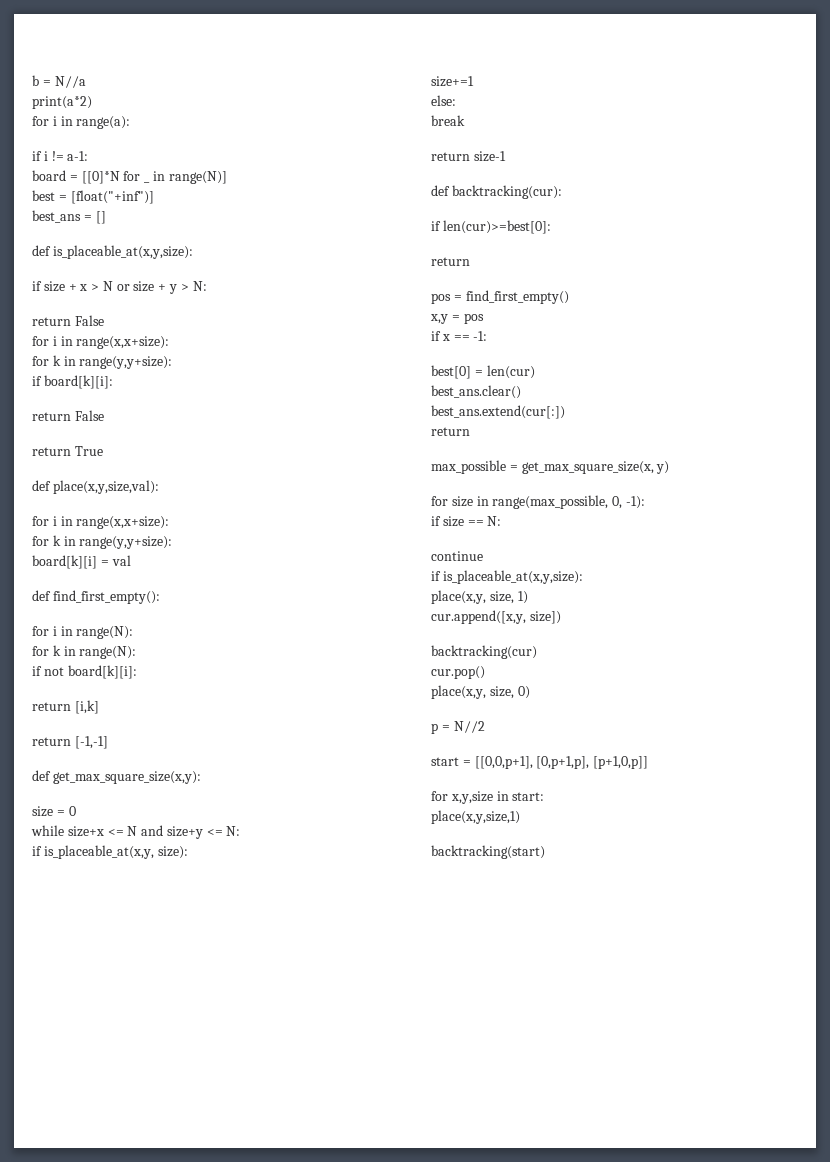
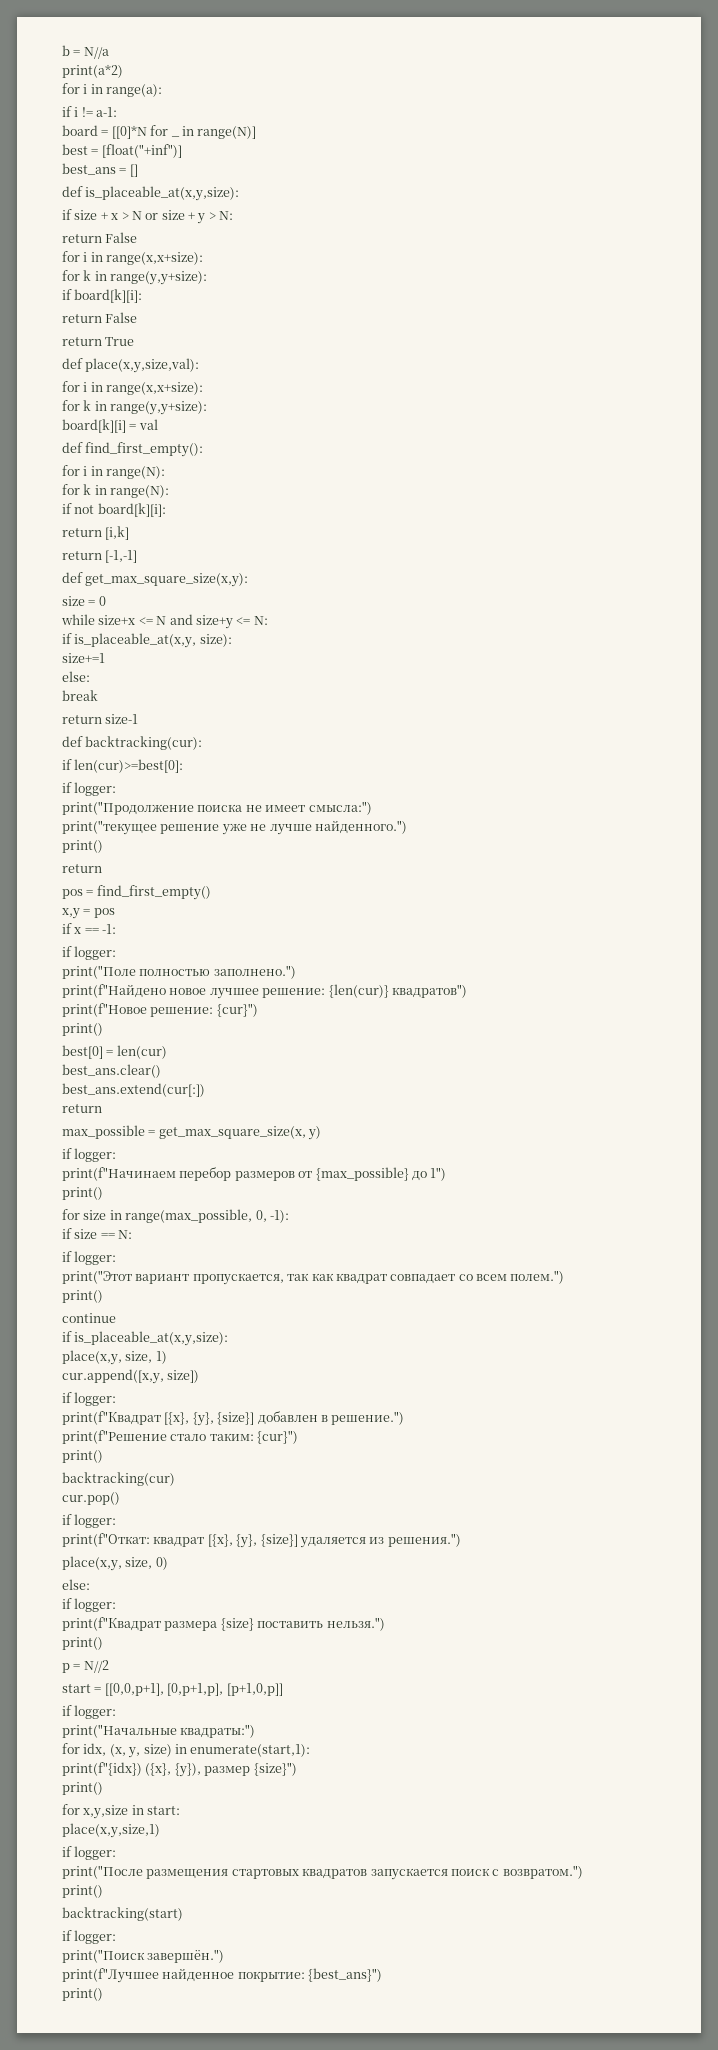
(551, 227) none -> [62,782,117,796] [62,801,372,815] [62,820,407,835] [62,840,103,853] // if logger: // print("Продолжение поиска не имеет смысла:") // print("текущее решение уже не лучше найденного.") // print()
(488, 336) none -> [62,946,117,960] [62,965,296,979] [62,984,467,999] [62,1003,258,1017] [62,1023,103,1036] // if logger: // print("Поле полностью заполнено.") // print(f"Найдено новое лучшее решение: {len(cur)} квадратов") // print(f"Новое решение: {cur}") // print()
(670, 467) none -> [62,1148,117,1162] [62,1167,447,1181] [62,1187,103,1200] // if logger: // print(f"Начинаем перебор размеров от {max_possible} до 1") // print()
(502, 521) none -> [62,1251,117,1265] [62,1270,565,1285] [62,1290,103,1303] // if logger: // print("Этот вариант пропускается, так как квадрат совпадает со всем полем.") // print()
[431,645,537,659] [431,666,485,679] [431,685,530,699] backtracking(cur) // cur.pop() // place(x,y, size, 0) -> [62,1392,117,1406] [62,1411,405,1426] [62,1430,299,1444] [62,1450,103,1463] [62,1472,175,1486] [62,1492,120,1505] [62,1514,117,1528] [62,1533,461,1548] [62,1556,168,1571] [62,1579,90,1590] [62,1598,117,1612] [62,1617,385,1631] [62,1637,103,1650] if logger: // print(f"Квадрат [{x}, {y}, {size}] добавлен в решение.") // print(f"Решение стало таким: {cur}") // print() // backtracking(cur) // cur.pop() // if logger: // print(f"Откат: квадрат [{x}, {y}, {size}] удаляется из решения.") // place(x,y, size, 0) // else: // if logger: // print(f"Квадрат размера {size} поставить нельзя.") // print()
(649, 762) none -> [62,1705,117,1719] [62,1724,256,1738] [62,1743,311,1758] [62,1762,297,1777] [62,1782,103,1795] // if logger: // print("Начальные квадраты:") // for idx, (x, y, size) in enumerate(start,1): // print(f"{idx}) ({x}, {y}), размер {size}") // print()
[431,845,545,859] backtracking(start) -> [62,1846,117,1860] [62,1865,583,1880] [62,1885,103,1898] [62,1907,183,1921] [62,1930,117,1944] [62,1949,225,1963] [62,1968,383,1983] [62,1988,103,2001] if logger: // print("После размещения стартовых квадратов запускается поиск с возвратом.") // print() // backtracking(start) // if logger: // print("Поиск завершён.") // print(f"Лучшее найденное покрытие: {best_ans}") // print()

